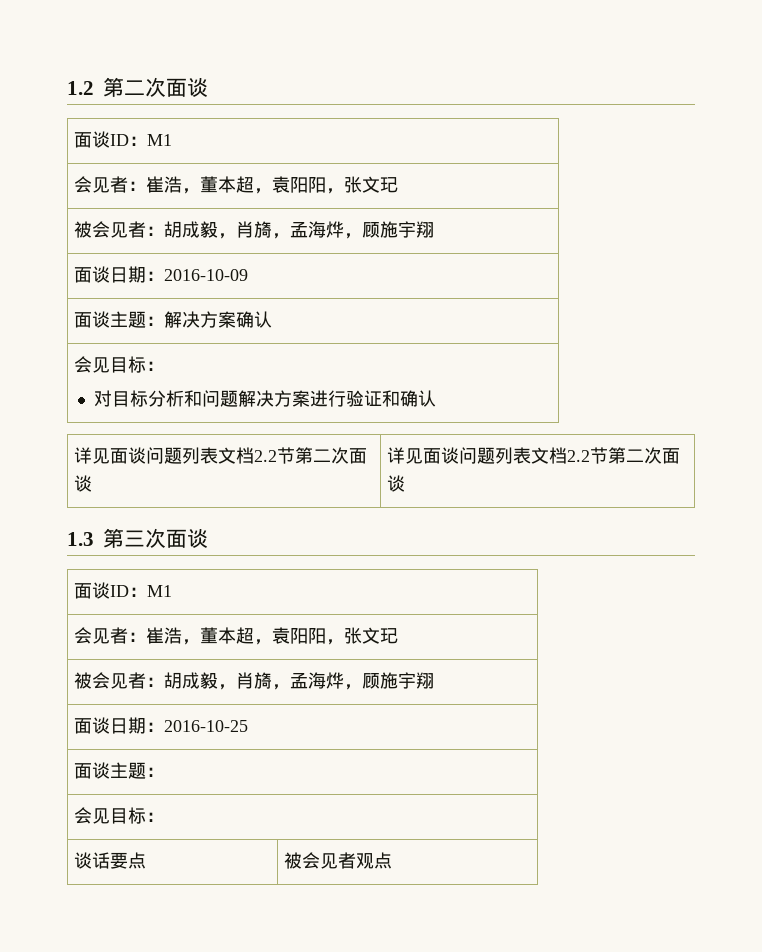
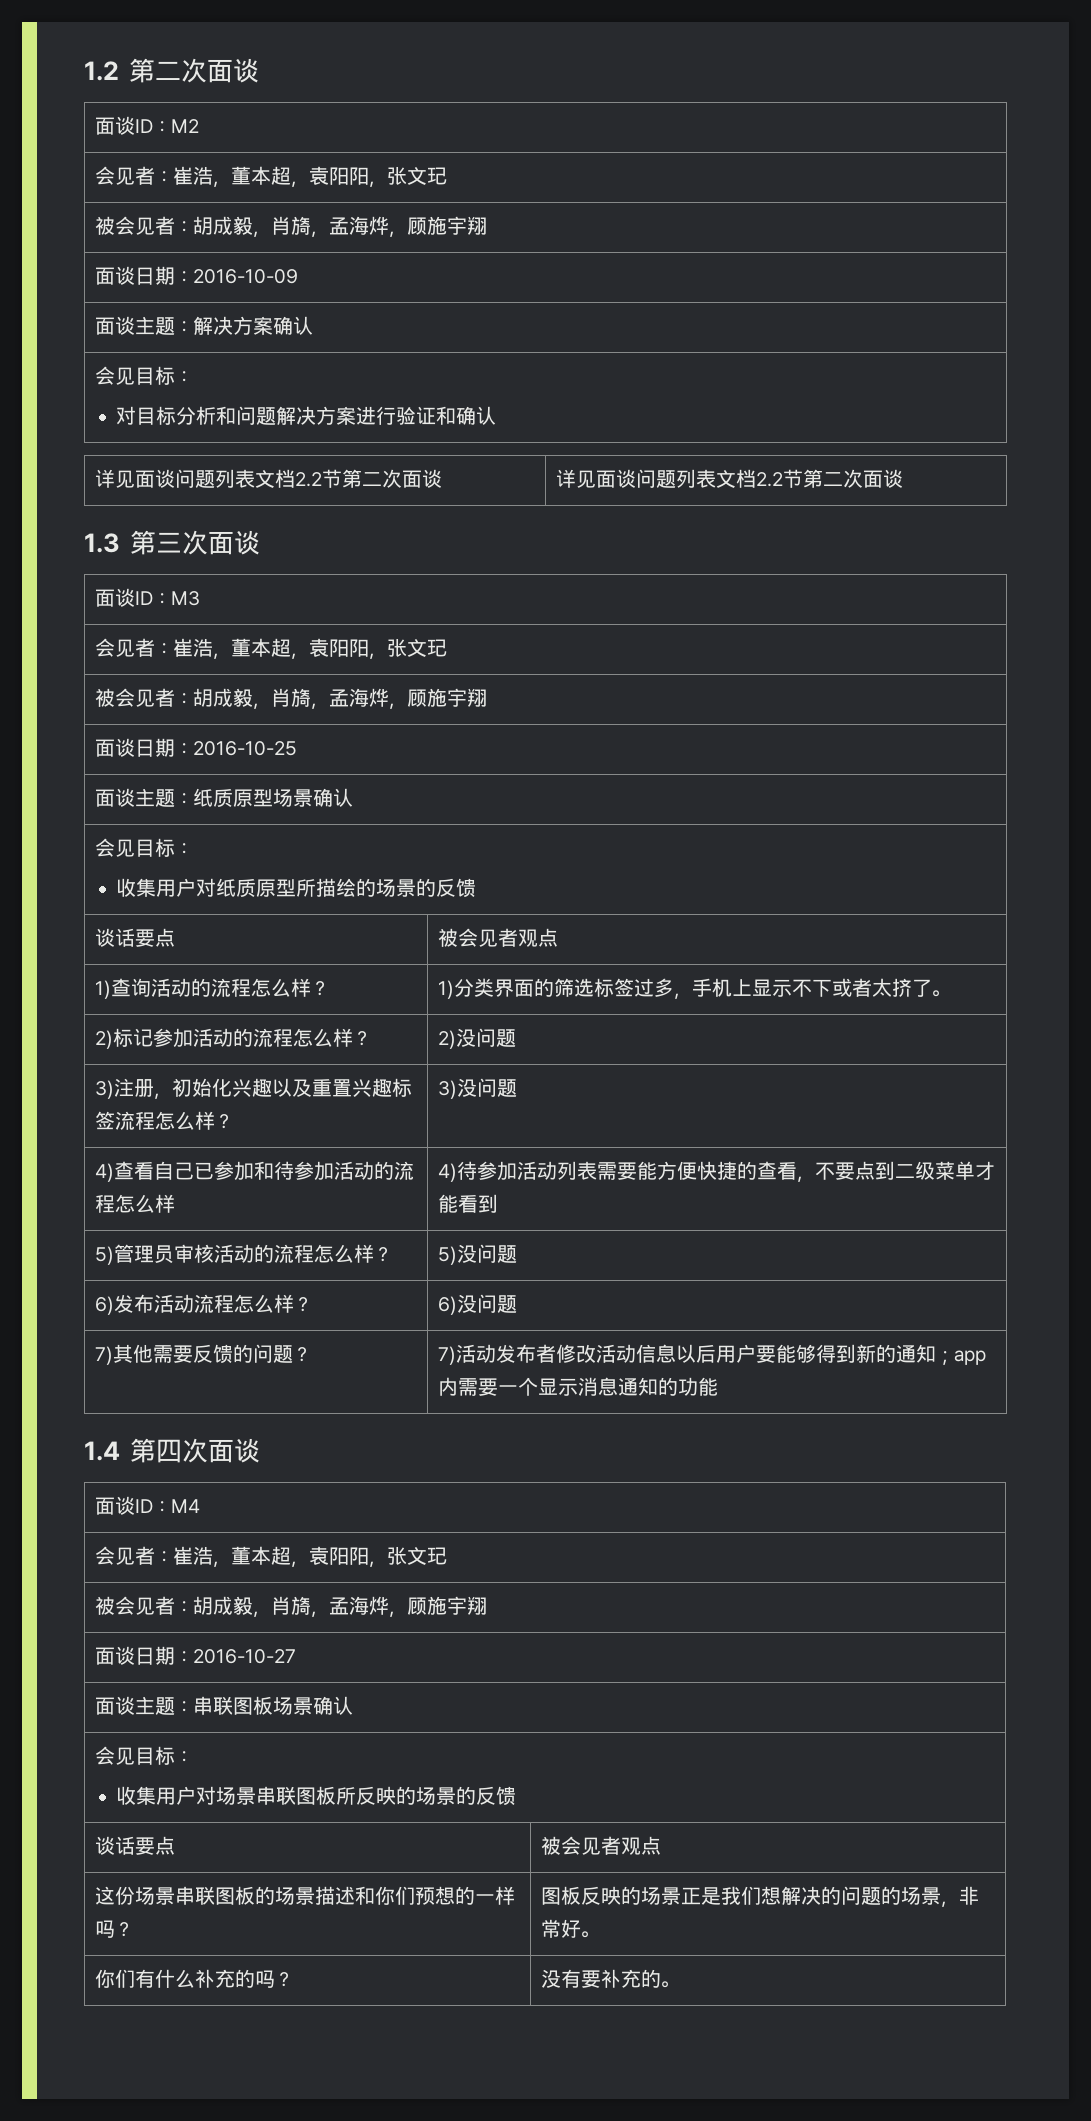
[147,134,173,146] M1 -> [171,119,200,133] M2
[147,585,173,597] M1 -> [171,591,201,606] M3
[74,807,165,824] [74,852,147,869] [284,852,393,869] // 会见目标： // 谈话要点 | 被会见者观点 -> [193,788,354,807] [95,838,194,857] [116,878,477,898] [95,928,176,947] [438,928,559,947] [95,978,330,999] [438,978,951,999] [95,1028,372,1049] [438,1028,517,1049] [95,1078,413,1099] [95,1111,234,1130] [438,1078,518,1099] [95,1161,415,1182] [95,1194,176,1213] [438,1161,996,1182] [438,1194,499,1213] [95,1244,393,1265] [438,1244,518,1265] [95,1294,313,1315] [438,1294,518,1315] [95,1344,312,1365] [438,1344,987,1365] [438,1377,719,1396] [84,1438,260,1463] [95,1496,201,1515] [95,1546,448,1567] [95,1596,488,1617] [95,1646,297,1665] [95,1696,354,1715] [95,1746,194,1765] [116,1786,517,1806] [95,1836,176,1855] [541,1836,662,1855] [95,1886,516,1905] [95,1920,134,1938] [541,1886,980,1907] [541,1919,600,1938] [95,1969,294,1988] [541,1969,680,1988] 纸质原型场景确认 // 会见目标： // 收集用户对纸质原型所描绘的场景的反馈 // 谈话要点 | 被会见者观点 // 1)查询活动的流程怎么样？ | 1)分类界面的筛选标签过多，手机上显示不下或者太挤了。 // 2)标记参加活动的流程怎么样？ | 2)没问题 // 3)注册，初始化兴趣以及重置兴趣标签流程怎么样？ | 3)没问题 // 4)查看自己已参加和待参加活动的流程怎么样 | 4)待参加活动列表需要能方便快捷的查看，不要点到二级菜单才能看到 // 5)管理员审核活动的流程怎么样？ | 5)没问题 // 6)发布活动流程怎么样？ | 6)没问题 // 7)其他需要反馈的问题？ | 7)活动发布者修改活动信息以后用户要能够得到新的通知；app内需要一个显示消息通知的功能 // 1.4第四次面谈 // 面谈ID：M4 // 会见者：崔浩，董本超，袁阳阳，张文玘 // 被会见者：胡成毅，肖旖，孟海烨，顾施宇翔 // 面谈日期：2016-10-27 // 面谈主题：串联图板场景确认 // 会见目标： // 收集用户对场景串联图板所反映的场景的反馈 // 谈话要点 | 被会见者观点 // 这份场景串联图板的场景描述和你们预想的一样吗？ | 图板反映的场景正是我们想解决的问题的场景，非常好。 // 你们有什么补充的吗？ | 没有要补充的。

